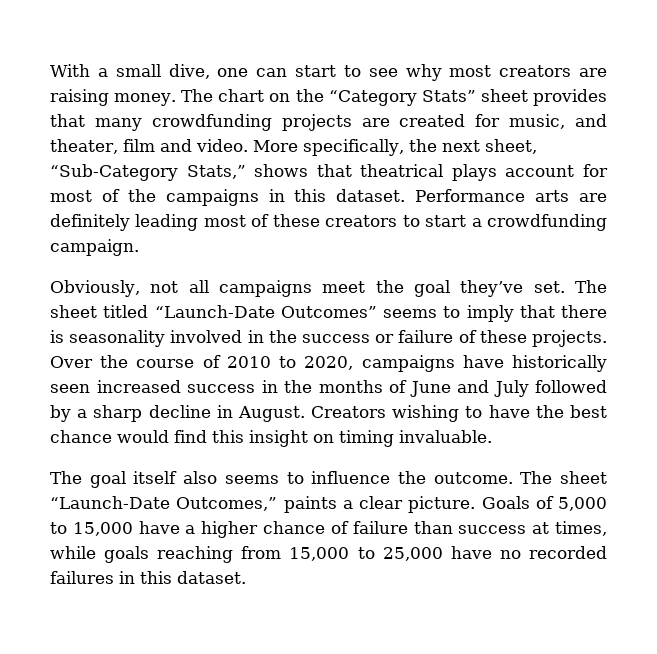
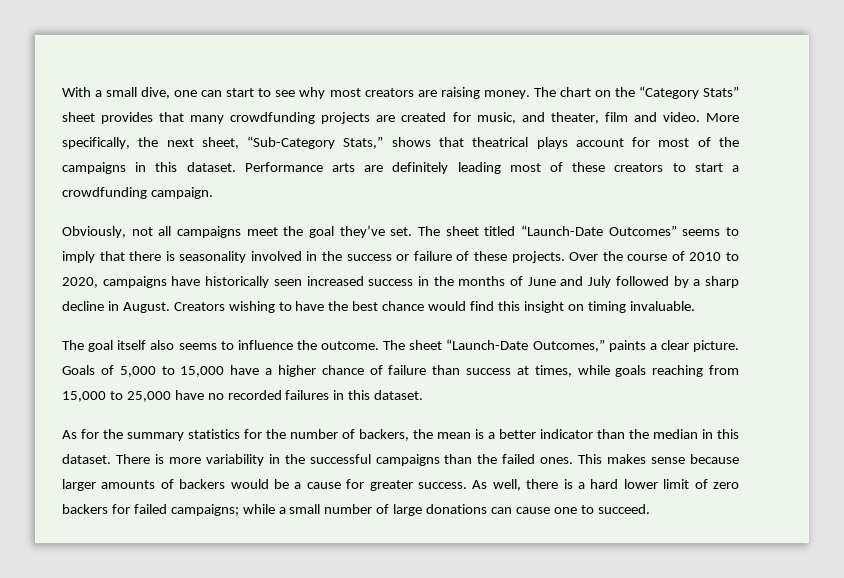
(246, 577) none -> [62,429,739,441] [62,454,739,466] [62,479,739,491] [62,504,650,516] // As for the summary statistics for the number of backers, the mean is a better indicator than the median in this dataset. There is more variability in the successful campaigns than the failed ones. This makes sense because larger amounts of backers would be a cause for greater success. As well, there is a hard lower limit of zero backers for failed campaigns; while a small number of large donations can cause one to succeed.

